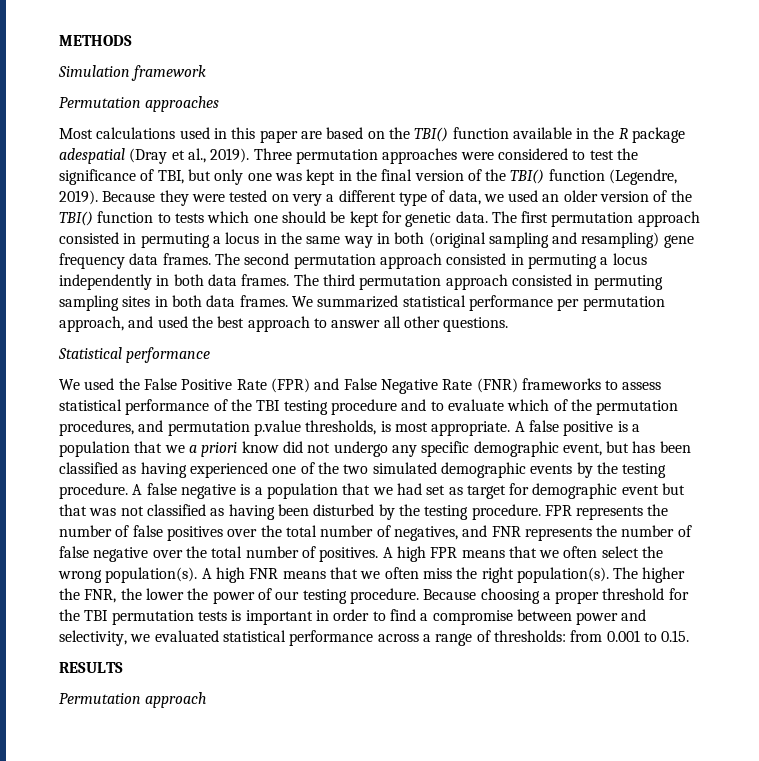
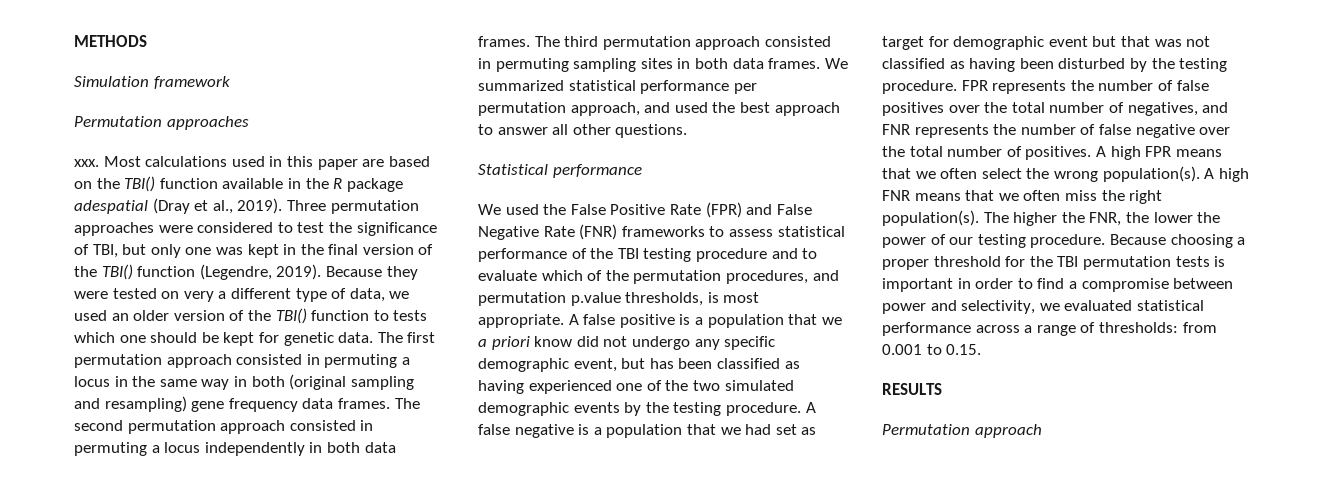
(220, 104) none -> [74,159,99,167] xxx.

